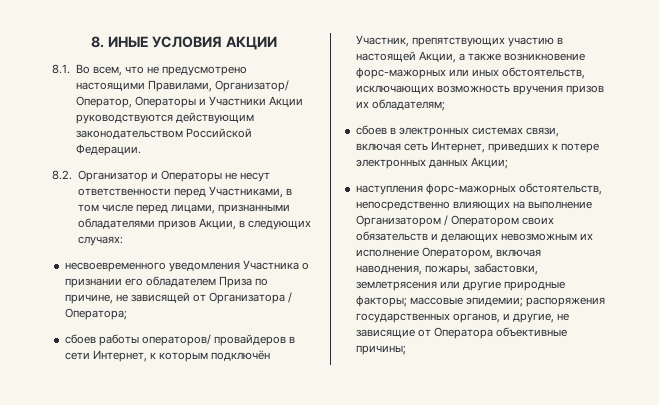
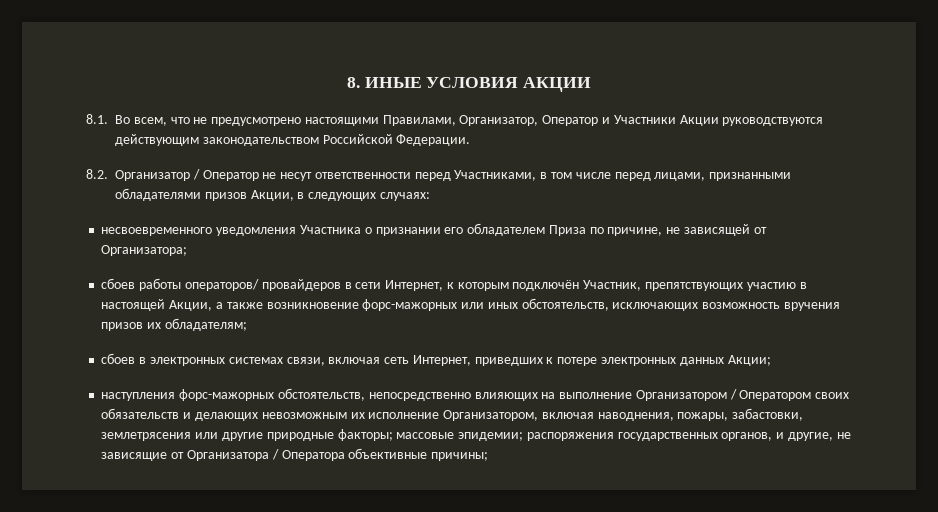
[214,80,289,92] [75,96,196,108] Организатор/ Оператор, Операторы -> [459,115,599,126] Организатор, Оператор
[150,170,222,182] и Операторы -> [192,169,259,181] / Оператор
[209,292,293,304] [64,308,127,320] Организатора / Оператора; -> [101,245,188,256] Организатора;
[421,247,493,259] Оператором, -> [443,410,539,421] Организатором,
(431, 333) none -> [186,449,279,461] Организатора /

